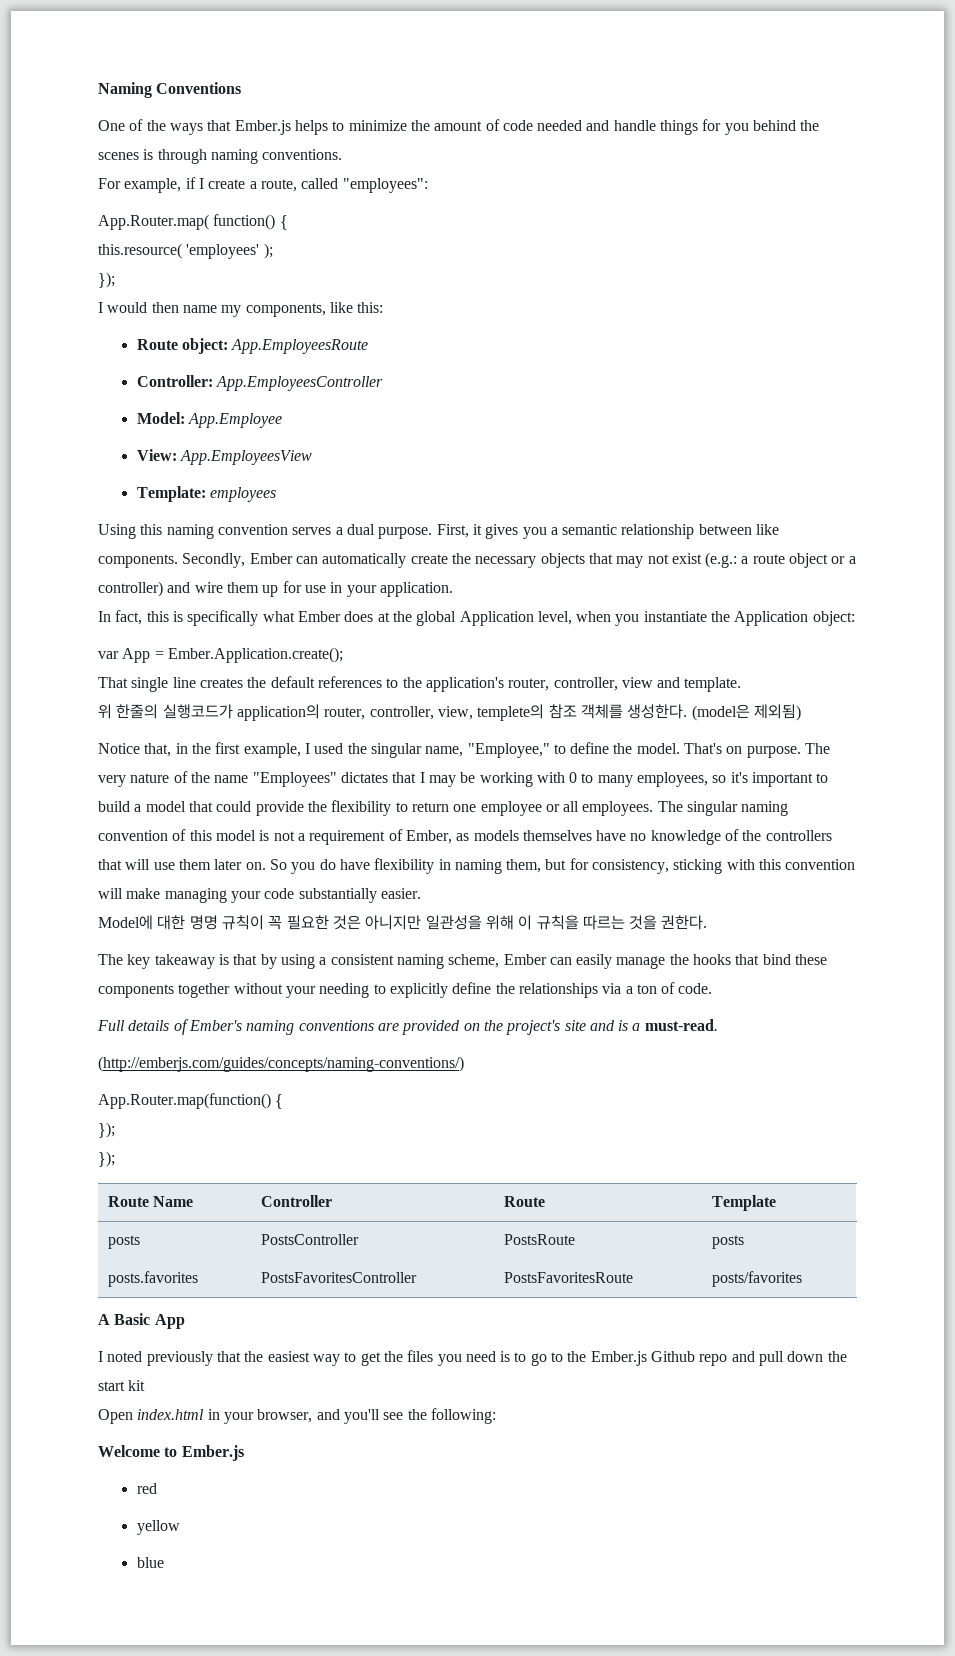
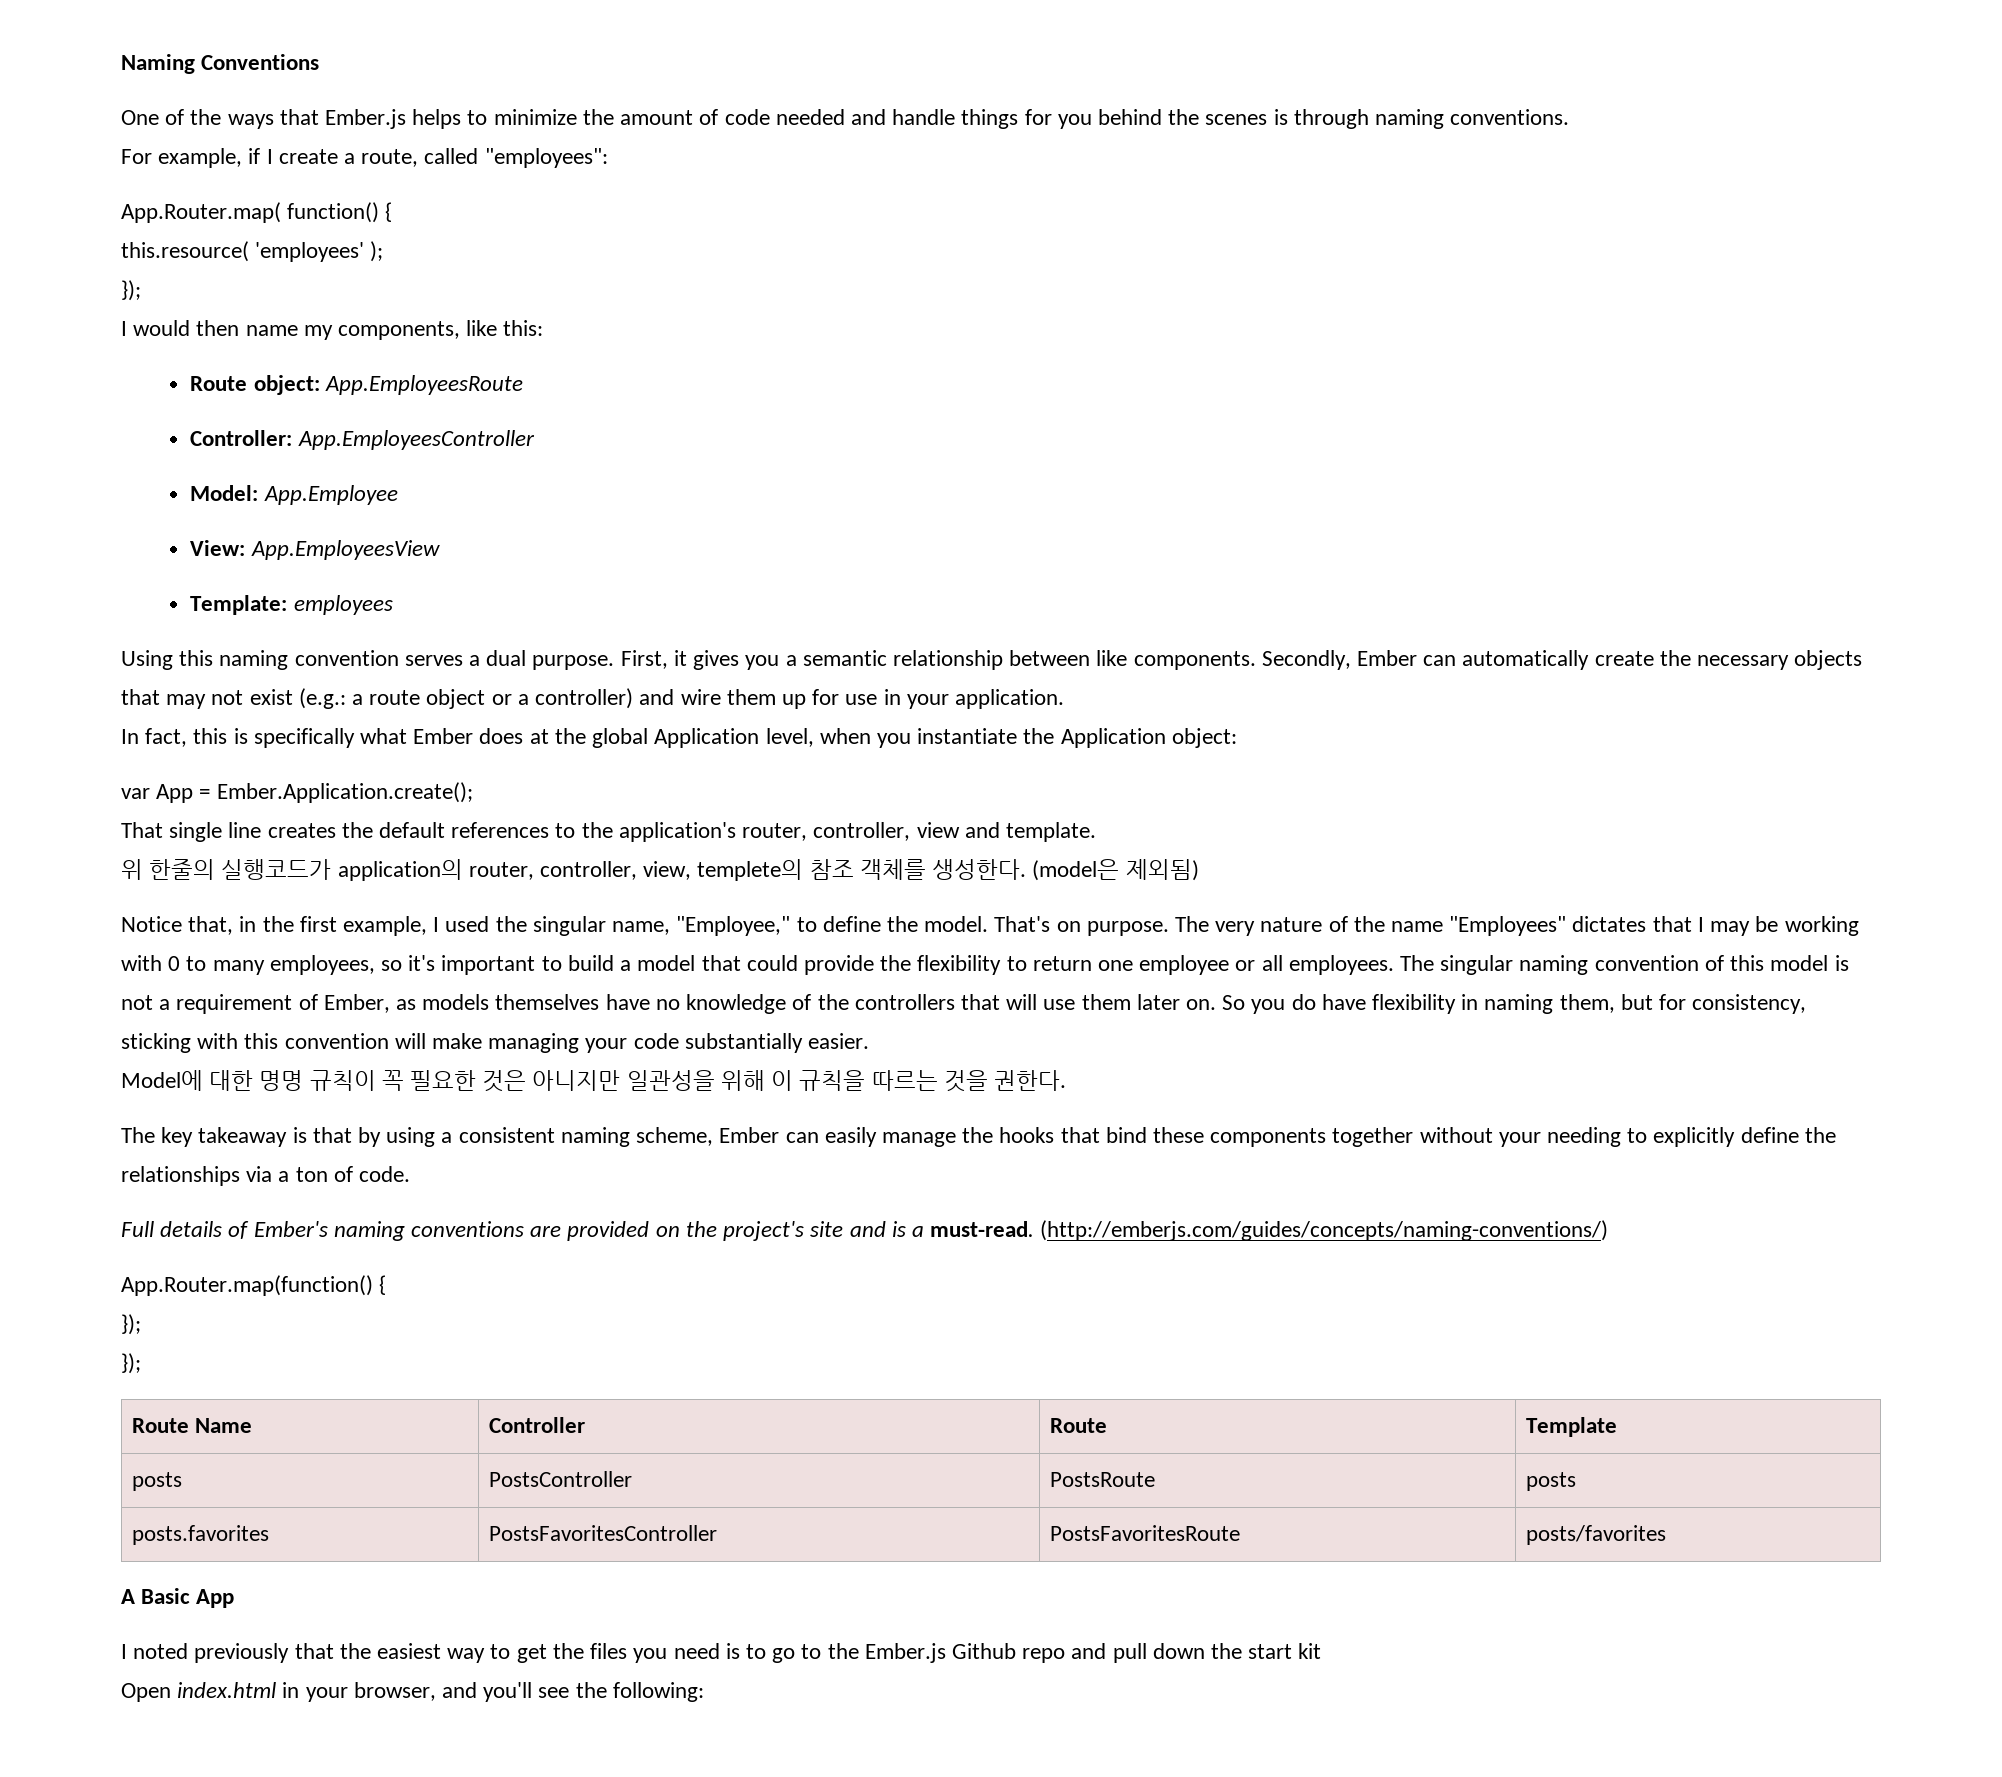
(718, 1025) // -> (1035, 1229) none
[98,1445,244,1461] [136,1483,157,1494] [136,1520,180,1535] [136,1557,164,1568] // Welcome to Ember.js // red // yellow // blue -> (704, 1692) none

